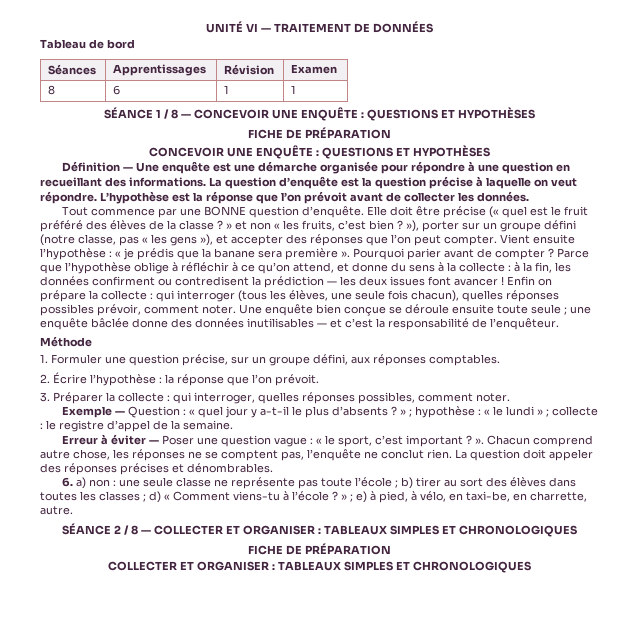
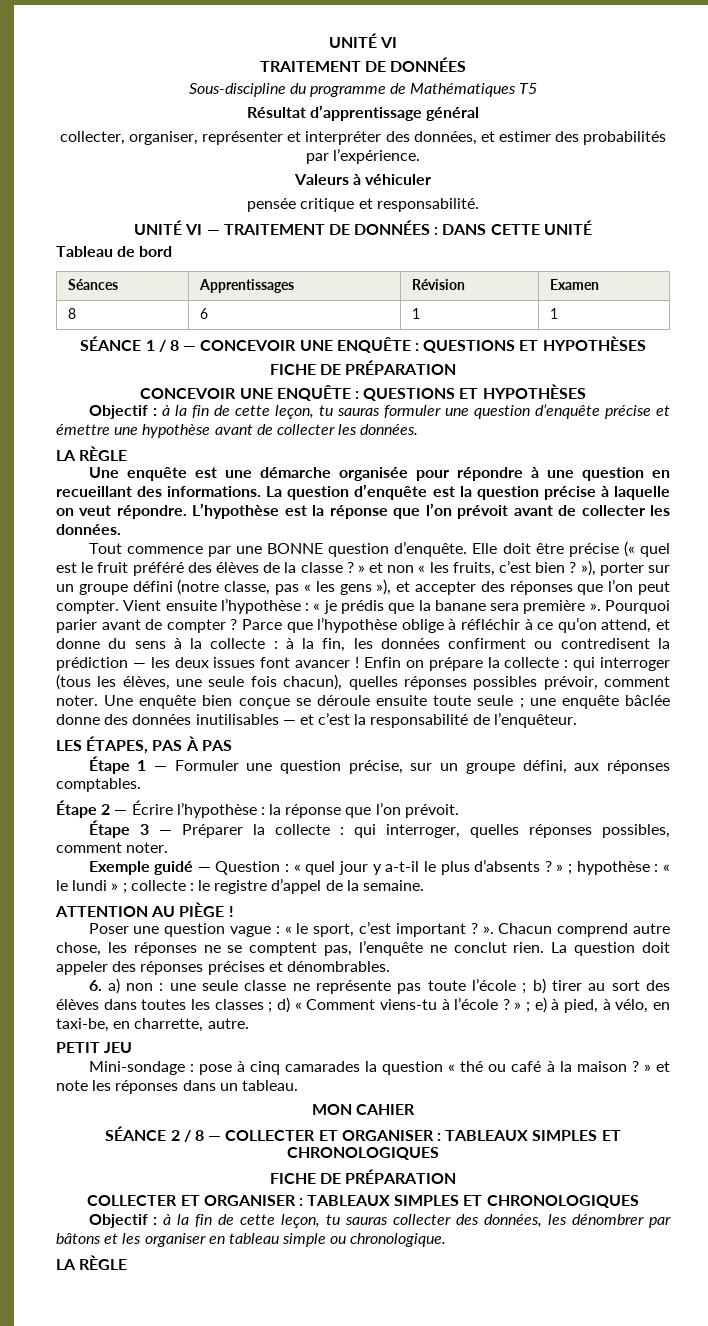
[205,21,258,33] UNITÉ VI -> [328,33,398,48] [259,57,467,72] [188,83,538,97] [246,105,480,121] [59,131,667,145] [305,148,421,164] [293,174,432,185] [247,198,479,212] [134,220,203,235] UNITÉ VI // TRAITEMENT DE DONNÉES // Sous-discipline du programme de Mathématiques T5 // Résultat d’apprentissage général // collecter, organiser, représenter et interpréter des données, et estimer des probabilités par l’expérience. // Valeurs à véhiculer // pensée critique et responsabilité. // UNITÉ VI
(433, 27) none -> [434,220,592,235] : DANS CETTE UNITÉ
[61,161,133,172] Définition — -> [88,404,670,419] [56,424,419,438] [56,446,128,461] Objectif : à la fin de cette leçon, tu sauras formuler une question d’enquête précise et émettre une hypothèse avant de collecter les données. // LA RÈGLE //
[40,336,92,347] [40,354,48,363] Méthode // 1. -> [56,736,232,754] [88,756,167,774] LES ÉTAPES, PAS À PAS // Étape 1 —
[40,374,50,383] 2. -> [56,800,128,818] Étape 2 —
[40,392,50,402] 3. -> [88,820,172,838] Étape 3 —
(112, 412) none -> [154,861,194,875] guidé
[61,434,159,445] Erreur à éviter — -> [55,902,234,917] ATTENTION AU PIÈGE ! //
(73, 510) none -> [56,1042,133,1053] [88,1061,670,1075] [56,1080,298,1094] [311,1104,416,1115] // PETIT JEU // Mini-sondage : pose à cinq camarades la question « thé ou café à la maison ? » et note les réponses dans un tableau. // MON CAHIER
(531, 567) none -> [88,1214,671,1228] [56,1233,447,1247] [56,1255,128,1270] // Objectif : à la fin de cette leçon, tu sauras collecter des données, les dénombrer par bâtons et les organiser en tableau simple ou chronologique. // LA RÈGLE

